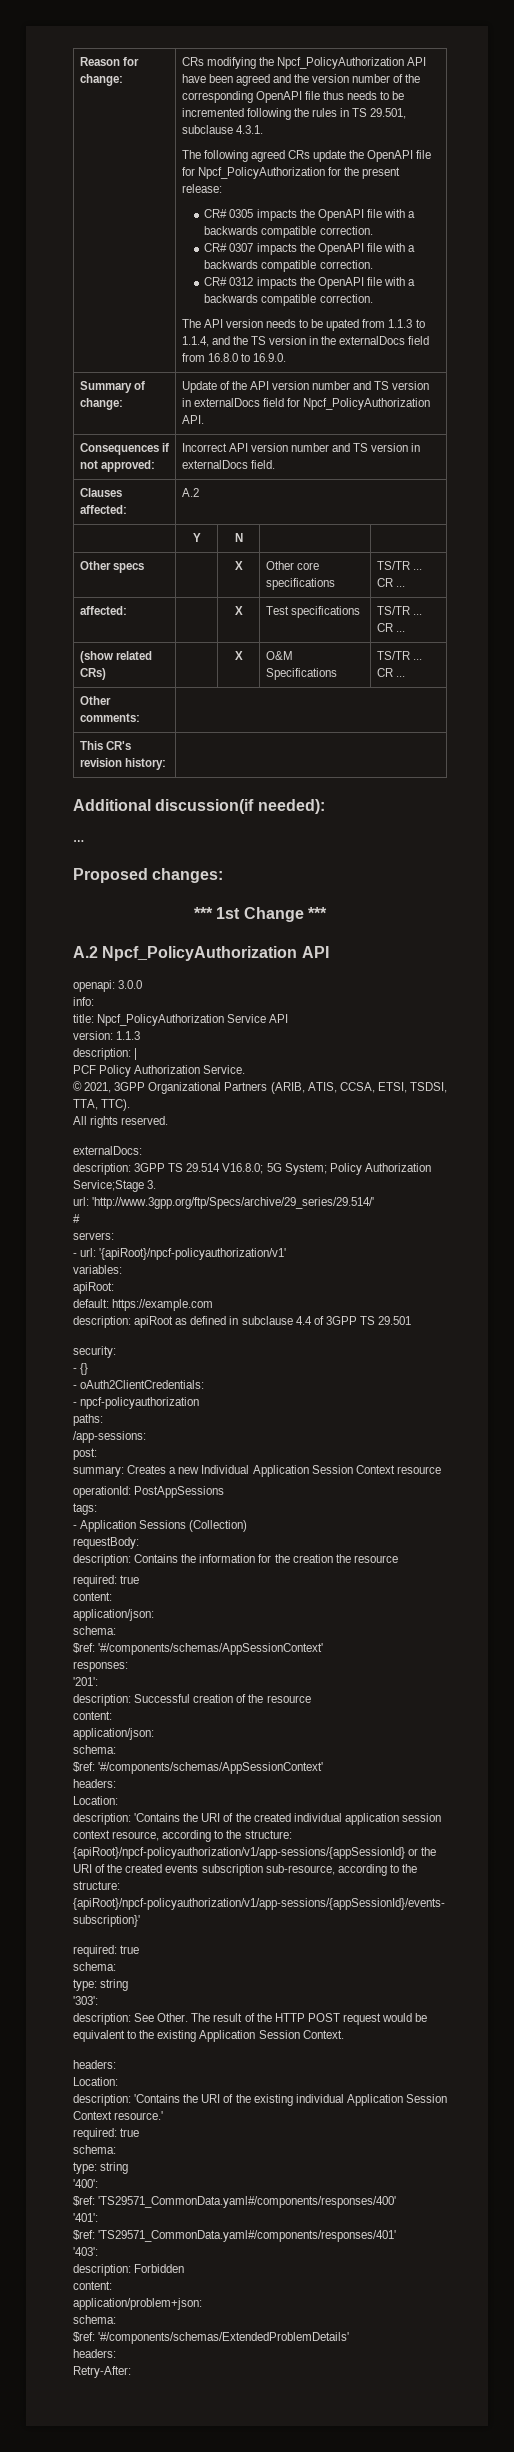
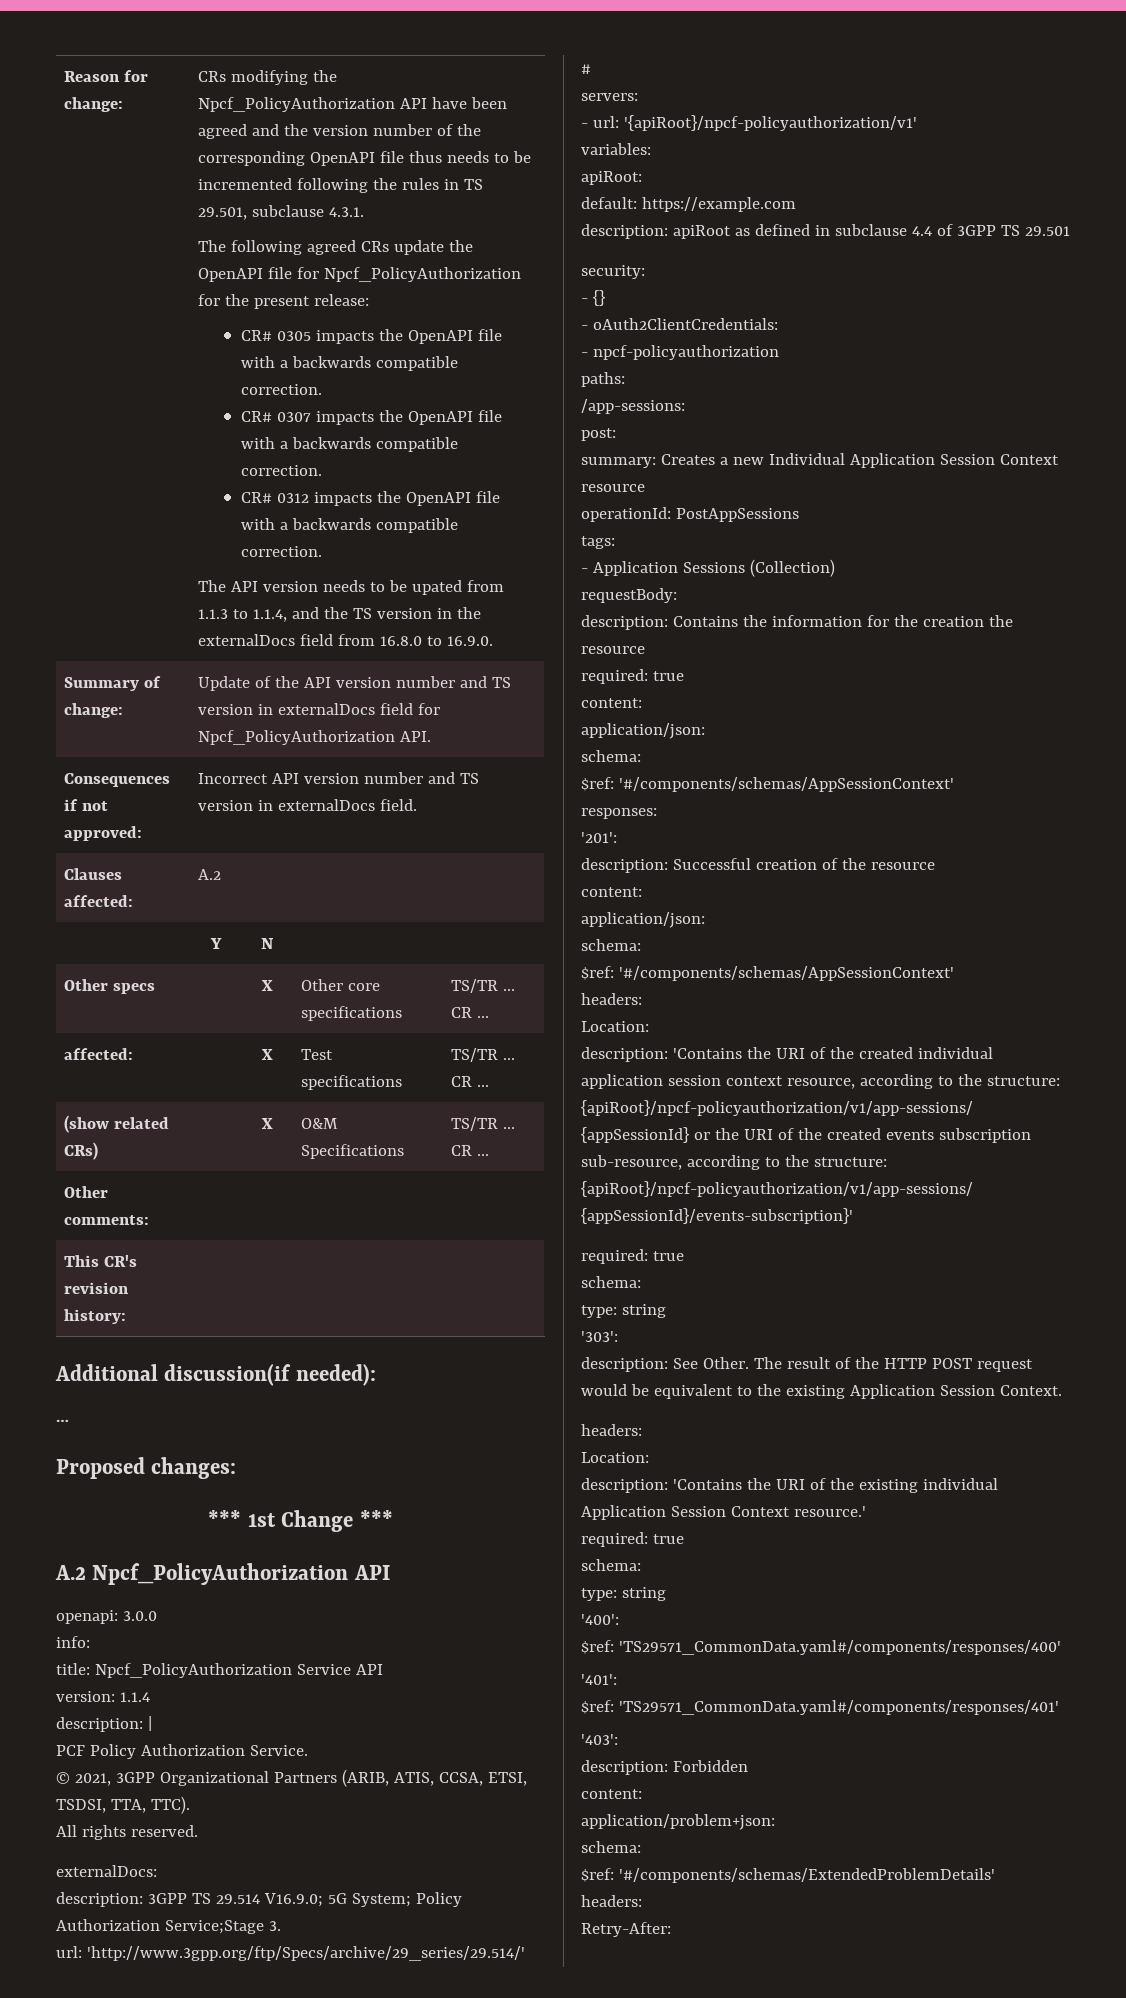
[116,1031,141,1040] 1.1.3 -> [119,1692,150,1702] 1.1.4
[222,1163,264,1174] V16.8.0; -> [263,1893,323,1907] V16.9.0;

